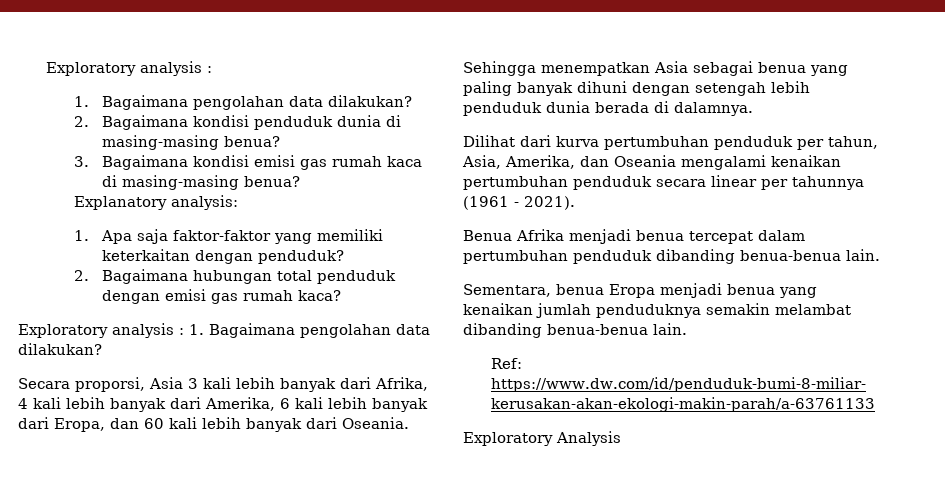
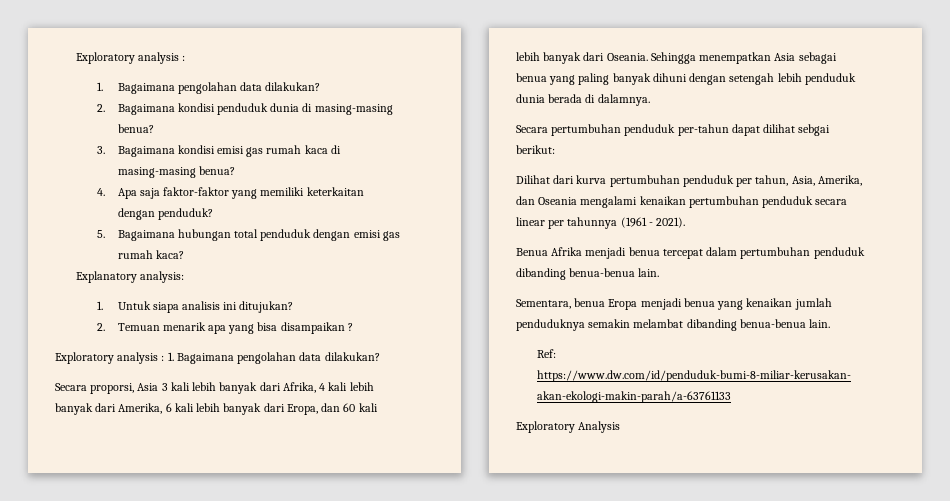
[73,195,238,210] [73,230,89,241] Explanatory analysis: // 1. -> [96,188,105,196] 4.
[73,270,89,281] 2. -> [96,230,105,238] 5.
(341, 295) none -> [75,271,185,283] [96,301,294,313] [96,322,353,334] // Explanatory analysis: // 1. Untuk siapa analisis ini ditujukan? // 2. Temuan menarik apa yang bisa disampaikan ?
(753, 109) none -> [516,124,831,136] [516,145,555,154] // Secara pertumbuhan penduduk per-tahun dapat dilihat sebgai berikut:

